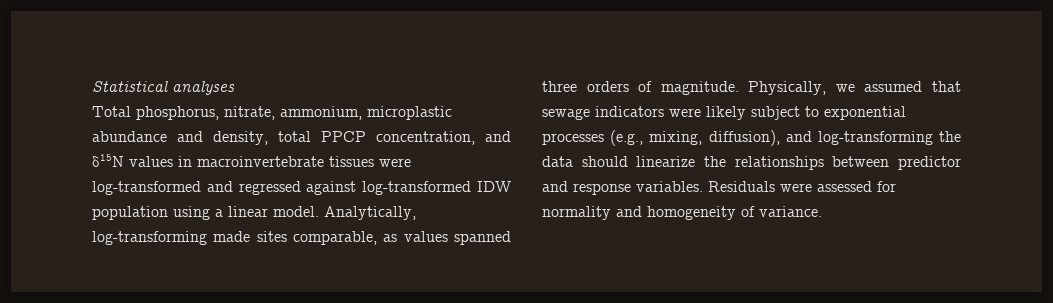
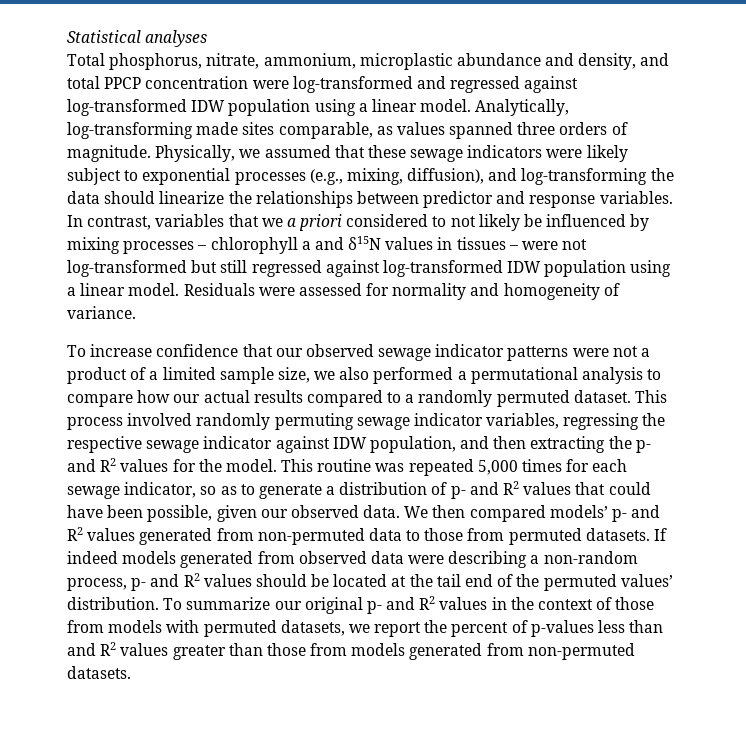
(268, 138) none -> [640,53,670,66] and
[376,131,511,145] [92,154,374,167] concentration, and δ15N values in macroinvertebrate tissues -> [145,76,249,89] concentration
(961, 86) none -> [367,145,406,158] these
(703, 186) none -> [67,214,650,231] [67,236,588,254] [67,260,672,277] [67,283,180,296] In contrast, variables that we a priori considered to not likely be influenced by mixing processes – chlorophyll a and δ15N values in tissues – were not log-transformed but still regressed against log-transformed IDW population using a linear model.
(822, 211) none -> [67,344,651,361] [67,367,662,384] [67,390,668,407] [67,413,666,430] [67,436,651,453] [67,458,628,476] [67,481,651,499] [67,505,661,522] [67,527,668,545] [67,551,638,568] [67,573,673,591] [67,596,655,614] [67,620,664,637] [67,642,635,660] [67,666,131,679] // To increase confidence that our observed sewage indicator patterns were not a product of a limited sample size, we also performed a permutational analysis to compare how our actual results compared to a randomly permuted dataset. This process involved randomly permuting sewage indicator variables, regressing the respective sewage indicator against IDW population, and then extracting the p- and R2 values for the model. This routine was repeated 5,000 times for each sewage indicator, so as to generate a distribution of p- and R2 values that could have been possible, given our observed data. We then compared models’ p- and R2 values generated from non-permuted data to those from permuted datasets. If indeed models generated from observed data were describing a non-random process, p- and R2 values should be located at the tail end of the permuted values’ distribution. To summarize our original p- and R2 values in the context of those from models with permuted datasets, we report the percent of p-values less than and R2 values greater than those from models generated from non-permuted datasets.

